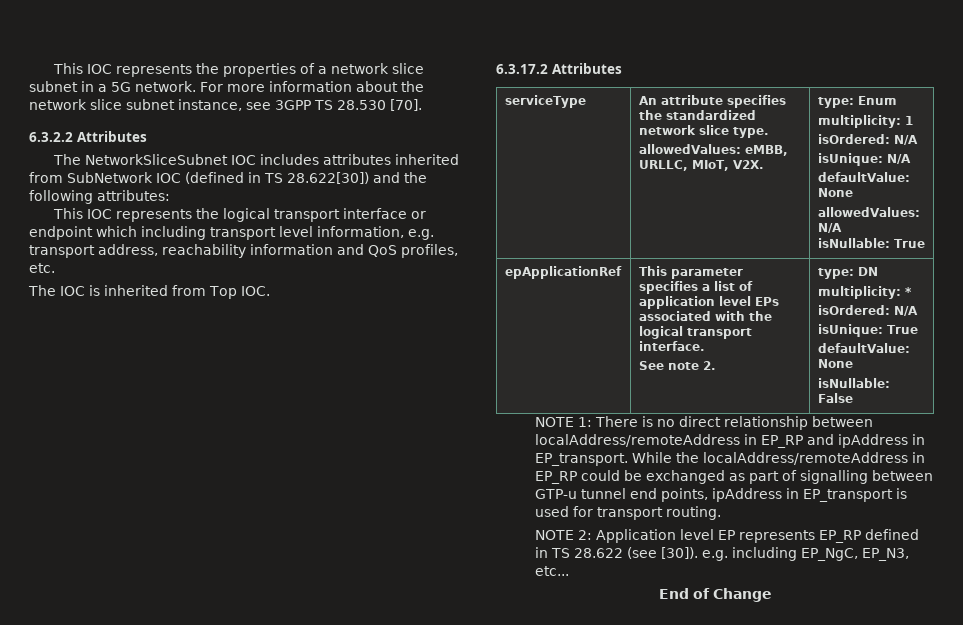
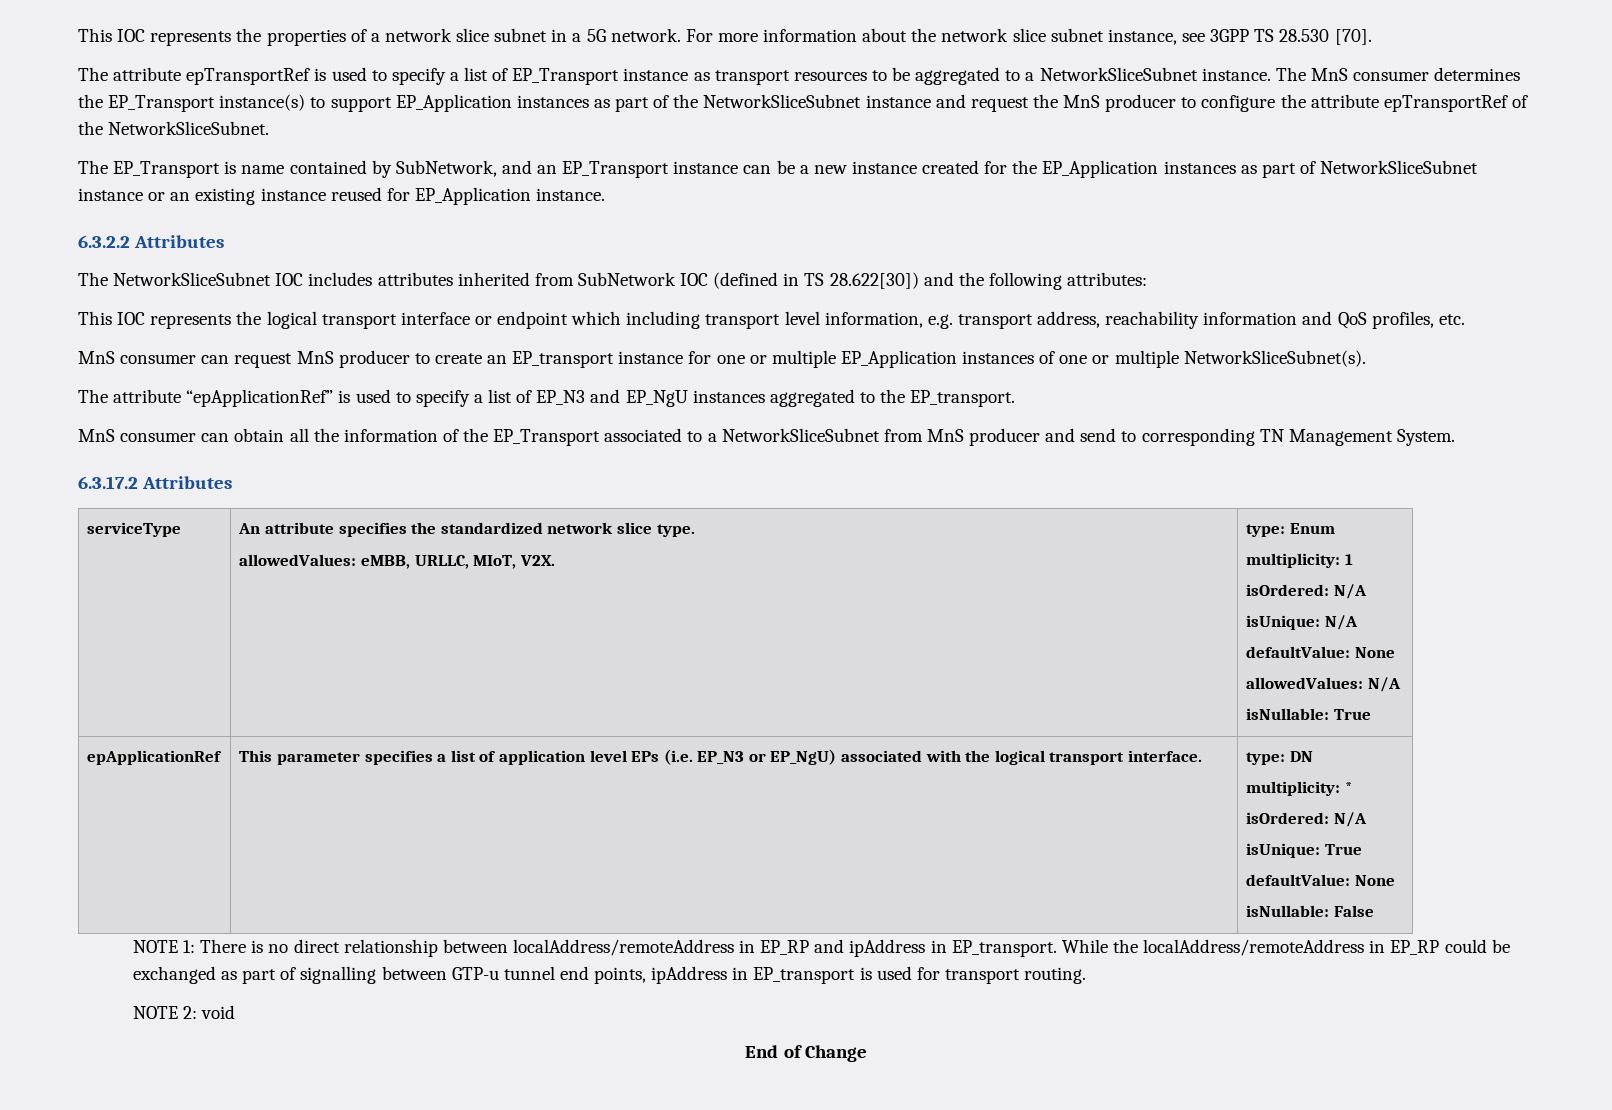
(422, 105) none -> [78,67,1521,85] [78,94,1528,112] [78,121,270,135] [78,160,1479,178] [78,187,606,205] // The attribute epTransportRef is used to specify a list of EP_Transport instance as transport resources to be aggregated to a NetworkSliceSubnet instance. The MnS consumer determines the EP_Transport instance(s) to support EP_Application instances as part of the NetworkSliceSubnet instance and request the MnS producer to configure the attribute epTransportRef of the NetworkSliceSubnet. // The EP_Transport is name contained by SubNetwork, and an EP_Transport instance can be a new instance created for the EP_Application instances as part of NetworkSliceSubnet instance or an existing instance reused for EP_Application instance.
[28,285,270,299] The IOC is inherited from Top IOC. -> [78,350,1366,368] [78,389,1016,407] [78,428,1455,446] MnS consumer can request MnS producer to create an EP_transport instance for one or multiple EP_Application instances of one or multiple NetworkSliceSubnet(s). // The attribute “epApplicationRef” is used to specify a list of EP_N3 and EP_NgU instances aggregated to the EP_transport. // MnS consumer can obtain all the information of the EP_Transport associated to a NetworkSliceSubnet from MnS producer and send to corresponding TN Management System.
(779, 301) none -> [663,749,837,765] (i.e. EP_N3 or EP_NgU)
[638,361,716,370] // See note 2. -> (1203, 756) none
[595,529,919,543] [534,547,909,561] [534,566,569,576] Application level EP represents EP_RP defined in TS 28.622 (see [30]). e.g. including EP_NgC, EP_N3, etc... -> [201,1005,236,1019] void

